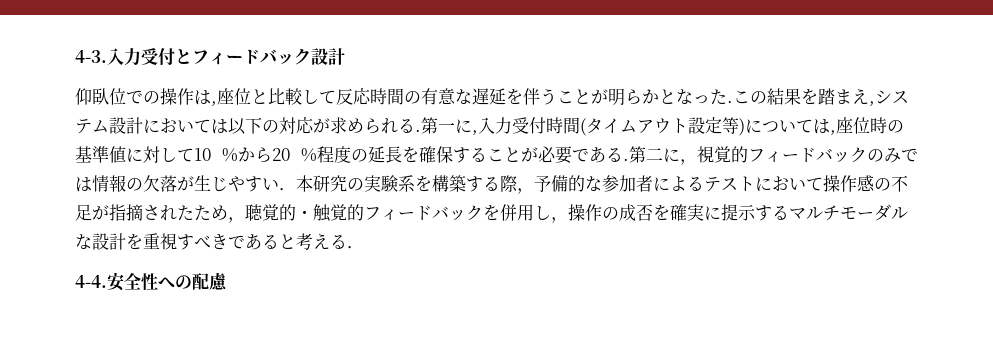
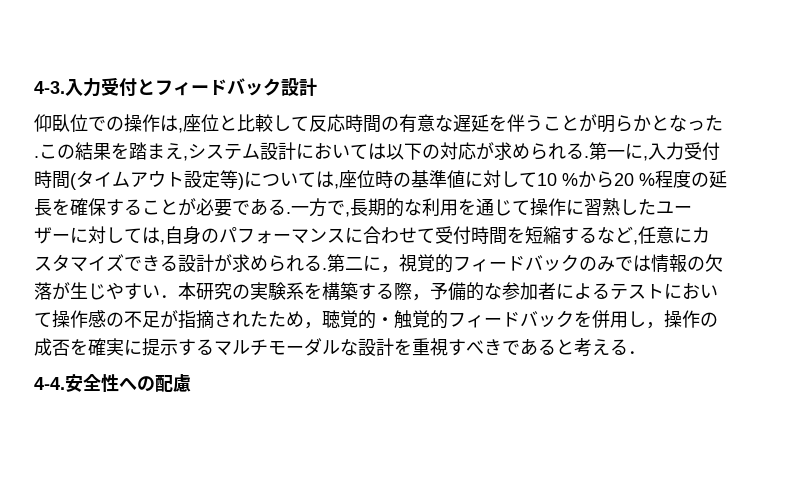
(629, 159) none -> [291,198,692,217] [34,226,710,245] [34,254,327,272] 一方で,長期的な利用を通じて操作に習熟したユーザーに対しては,自身のパフォーマンスに合わせて受付時間を短縮するなど,任意にカスタマイズできる設計が求められる.

